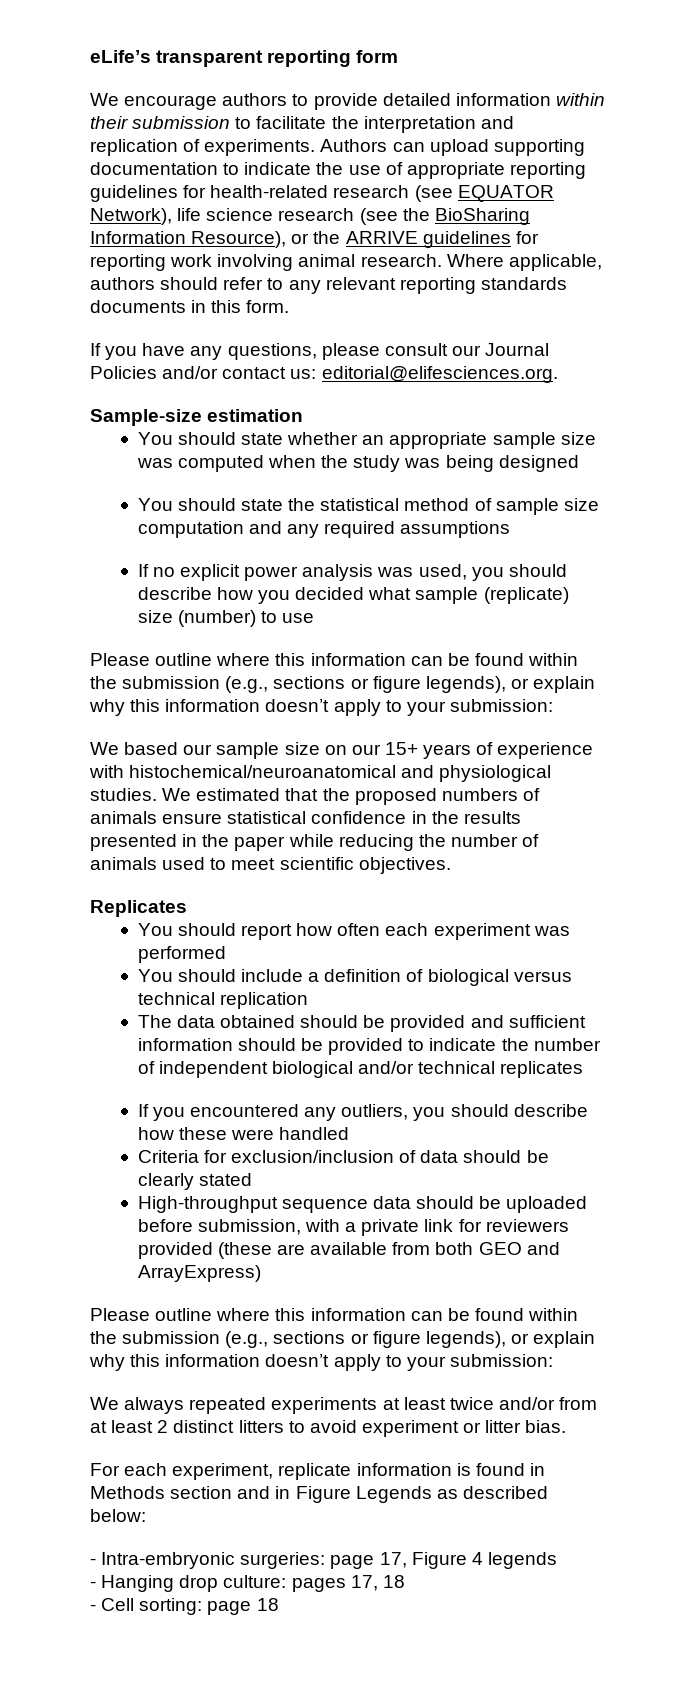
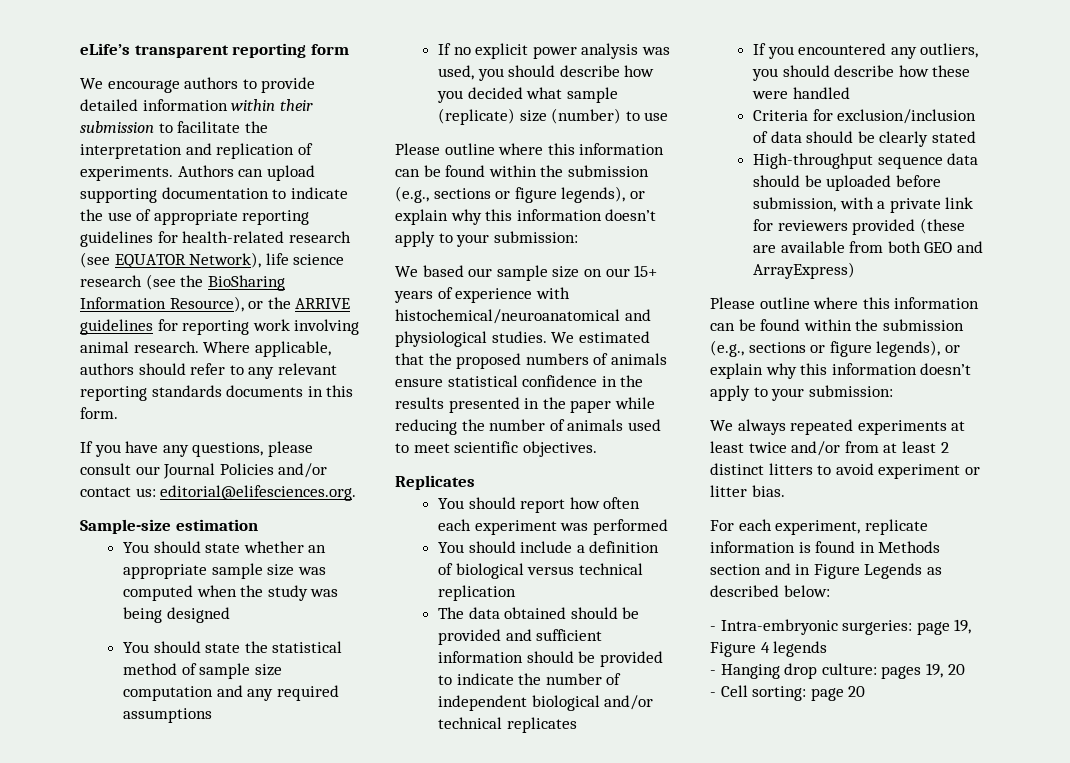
[379,1552,407,1568] 17, -> [954,619,972,634] 19,
[350,1575,405,1591] 17, 18 -> [925,663,965,678] 19, 20
[256,1598,279,1611] 18 -> [848,686,866,697] 20

